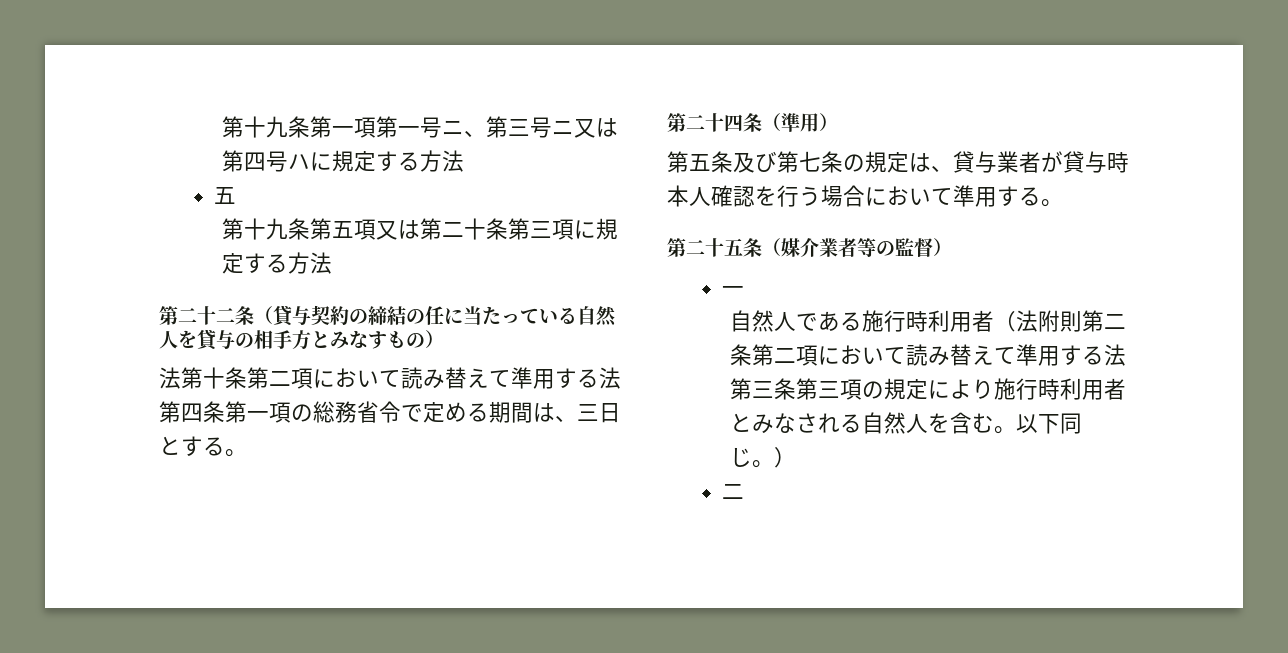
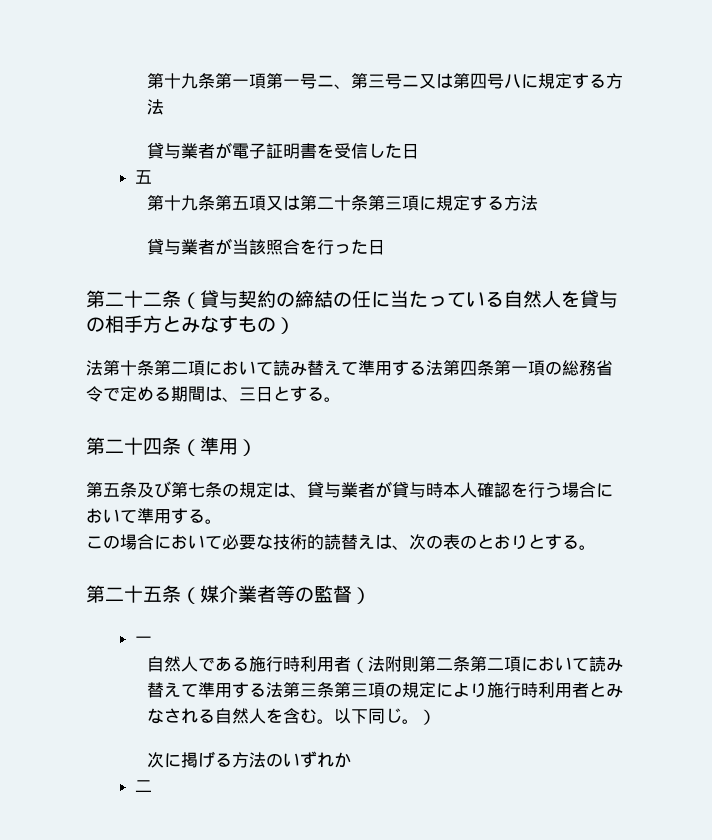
(465, 161) none -> [146,142,419,159] // 貸与業者が電子証明書を受信した日
(333, 263) none -> [146,238,385,255] // 貸与業者が当該照合を行った日
(1063, 203) none -> [86,534,596,550] // この場合において必要な技術的読替えは、次の表のとおりとする。
(797, 457) none -> [146,751,351,768] // 次に掲げる方法のいずれか

